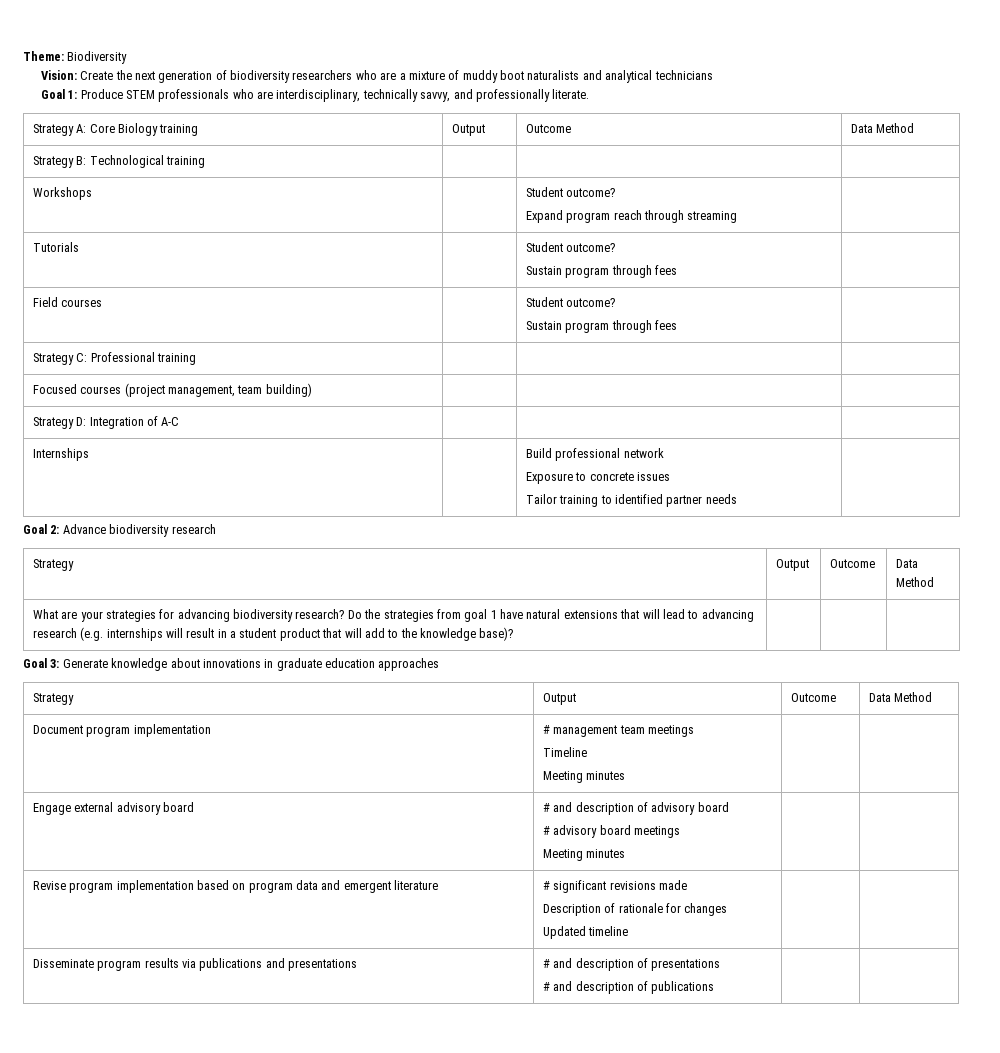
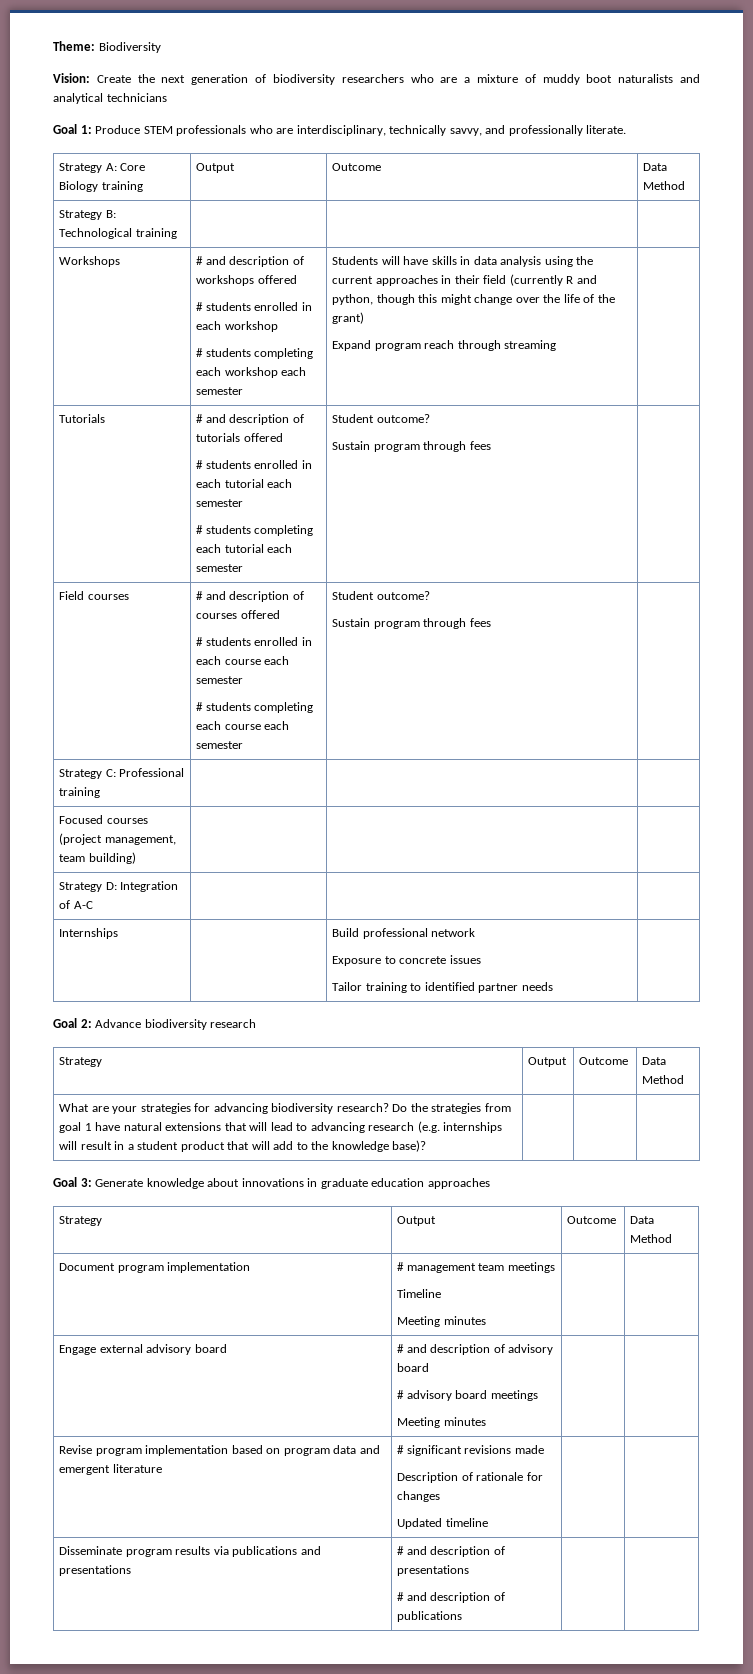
[525,187,616,197] | Student outcome? -> [196,256,304,267] [196,275,297,286] [196,302,312,311] [196,321,278,332] [196,348,314,359] [196,367,307,378] [196,387,244,395] [332,256,594,267] [332,274,597,286] [332,294,615,305] [332,312,365,324] # and description of workshops offered // # students enrolled in each workshop // # students completing each workshop each semester | Students will have skills in data analysis using the current approaches in their field (currently R and python, though this might change over the life of the grant)
(79, 247) none -> [196,414,304,425] [196,433,283,442] [196,460,312,469] [196,479,293,488] [196,499,244,507] [196,525,314,536] [196,544,293,553] [196,564,244,572] # and description of tutorials offered // # students enrolled in each tutorial each semester // # students completing each tutorial each semester
(103, 303) none -> [196,591,304,602] [196,610,280,619] [196,637,312,646] [196,656,290,665] [196,676,244,684] [196,702,314,713] [196,721,290,730] [196,741,244,749] # and description of courses offered // # students enrolled in each course each semester // # students completing each course each semester

